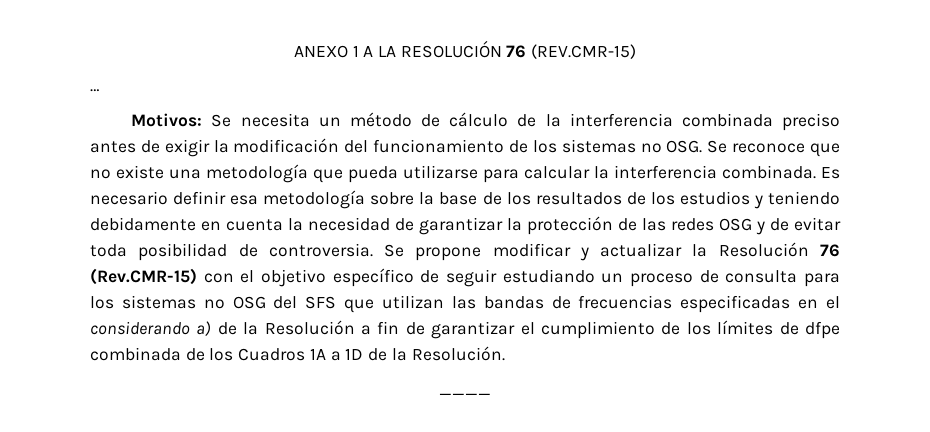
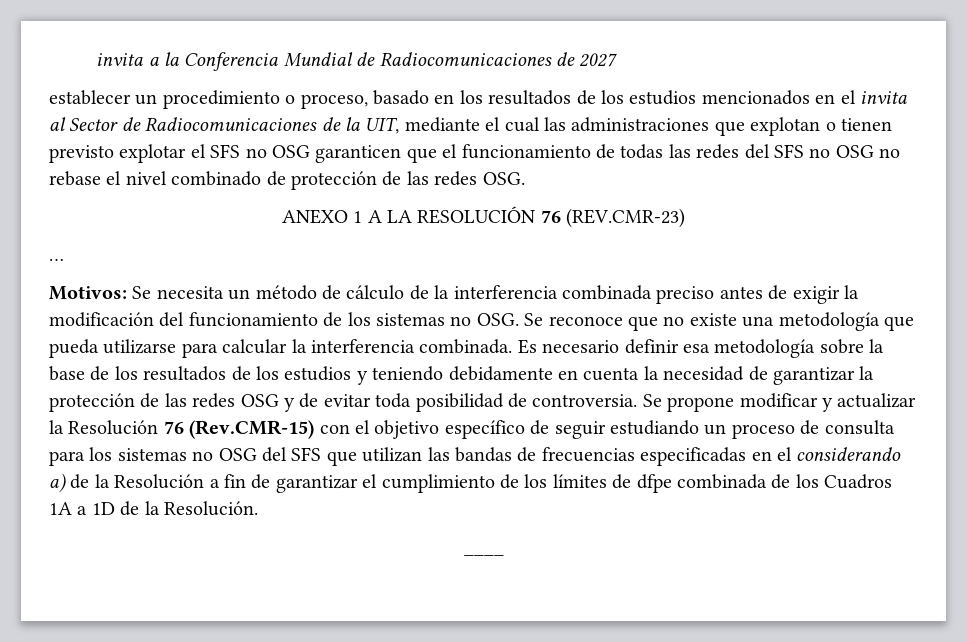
(293, 51) none -> [96,52,618,71] [49,90,907,109] [49,117,892,136] [49,144,901,163] [49,171,525,190] invita a la Conferencia Mundial de Radiocomunicaciones de 2027 // establecer un procedimiento o proceso, basado en los resultados de los estudios mencionados en el invita al Sector de Radiocomunicaciones de la UIT, mediante el cual las administraciones que explotan o tienen previsto explotar el SFS no OSG garanticen que el funcionamiento de todas las redes del SFS no OSG no rebase el nivel combinado de protección de las redes OSG. //
[531,44,637,59] (REV.CMR-15) -> [566,208,686,228] (REV.CMR-23)

